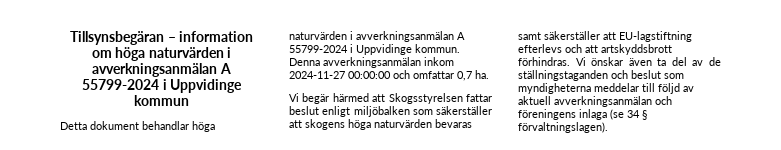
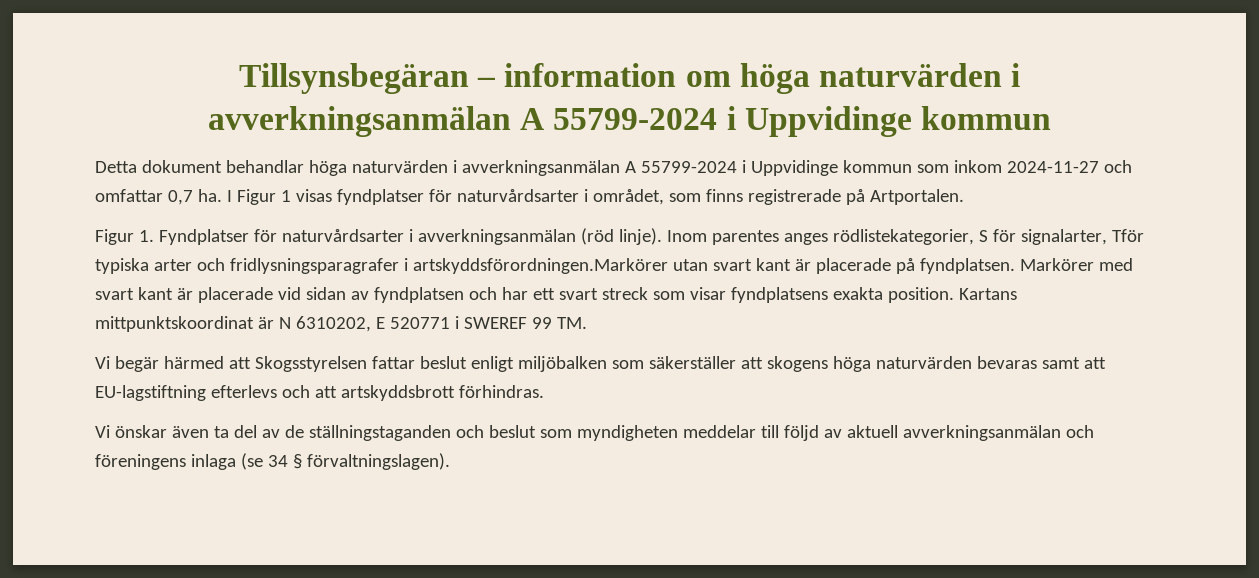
[415,44,460,53] [289,57,421,68] kommun. Denna avverkningsanmälan -> [842,160,949,173] kommun som
[348,71,391,79] 00:00:00 -> (1099, 167) none
(489, 74) none -> [226,189,964,205] [95,228,1144,245] [95,258,1133,274] [95,287,1017,303] [95,316,587,332] I Figur 1 visas fyndplatser för naturvårdsarter i området, som finns registrerade på Artportalen. // Figur 1. Fyndplatser för naturvårdsarter i avverkningsanmälan (röd linje). Inom parentes anges rödlistekategorier, S för signalarter, Tför typiska arter och fridlysningsparagrafer i artskyddsförordningen.Markörer utan svart kant är placerade på fyndplatsen. Markörer med svart kant är placerade vid sidan av fyndplatsen och har ett svart streck som visar fyndplatsens exakta position. Kartans mittpunktskoordinat är N 6310202, E 520771 i SWEREF 99 TM.
[544,31,600,40] säkerställer -> (1080, 363) none
(570, 61) none -> (544, 391) //
[518,83,591,94] myndigheterna -> [576,425,678,441] myndigheten

